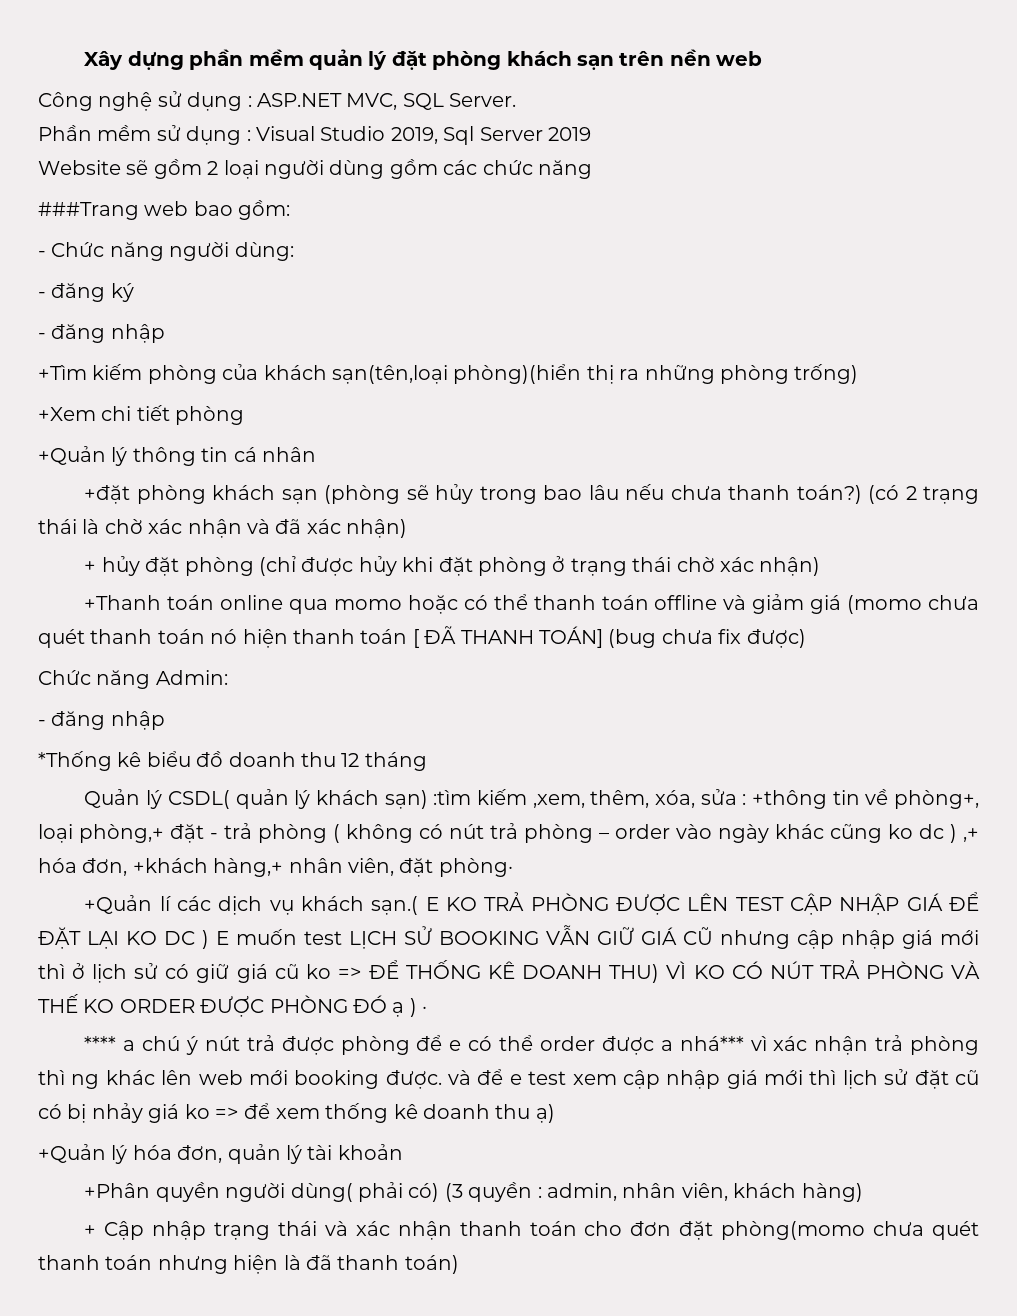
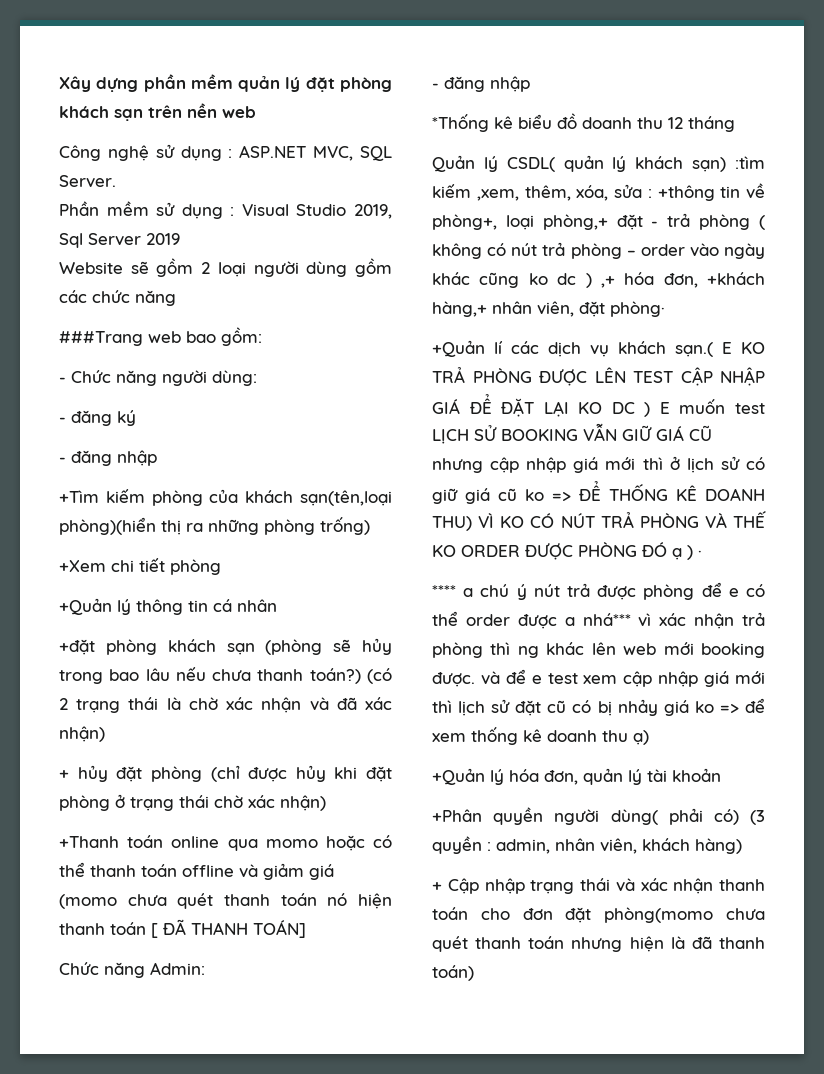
[608,629,806,648] (bug chưa fix được) -> (306, 929) none

